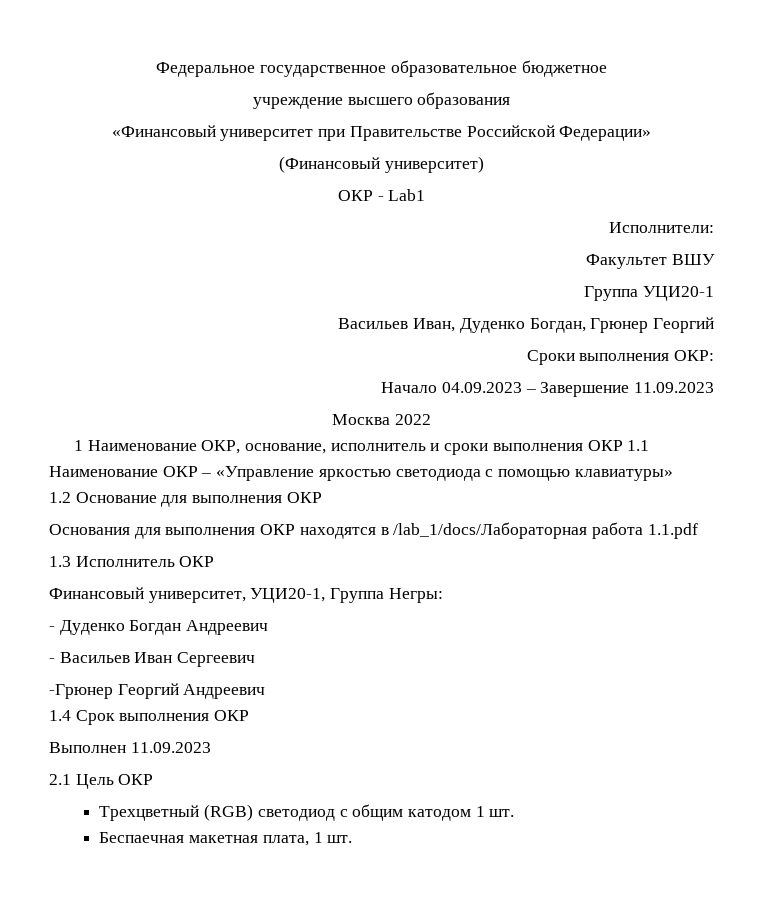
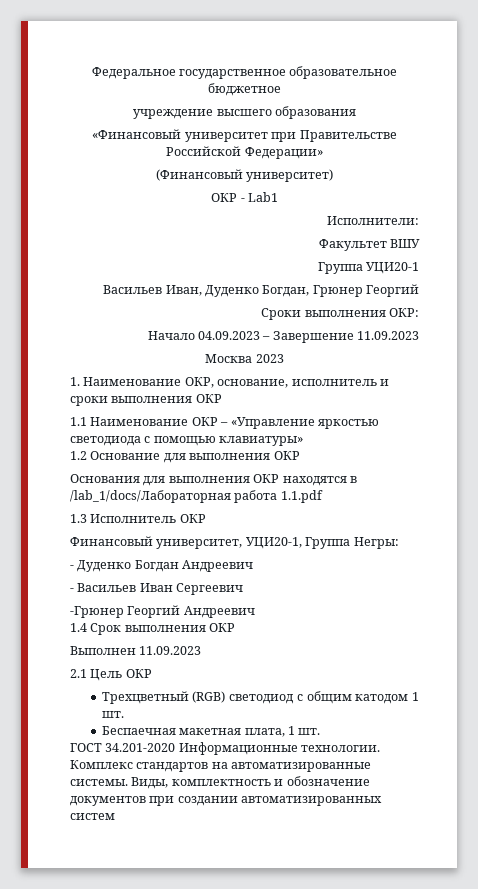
[394,414,431,425] [73,440,83,451] 2022 // 1 -> [255,354,284,363] [70,377,80,386] 2023 // 1.
(623, 445) none -> (222, 398) //
(353, 839) none -> [70,742,381,755] [70,760,372,772] [70,776,370,789] [70,796,383,806] [70,813,115,820] // ГОСТ 34.201-2020 Информационные технологии. Комплекс стандартов на автоматизированные системы. Виды, комплектность и обозначение документов при создании автоматизированных систем

